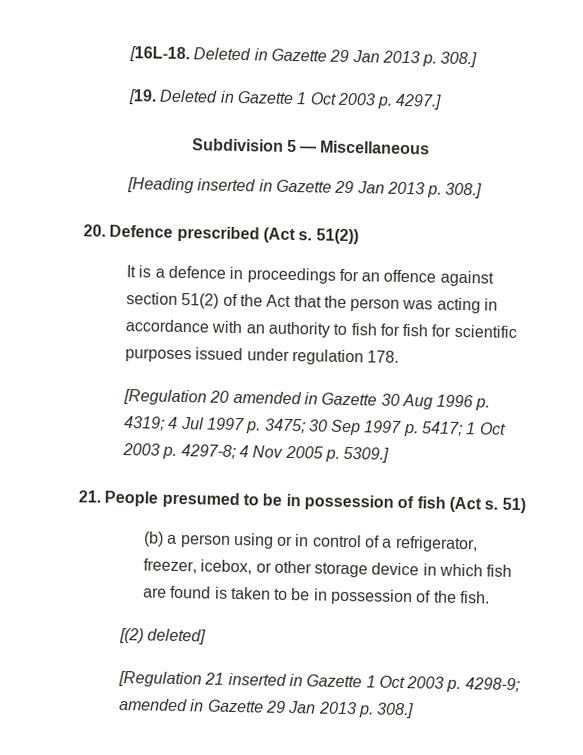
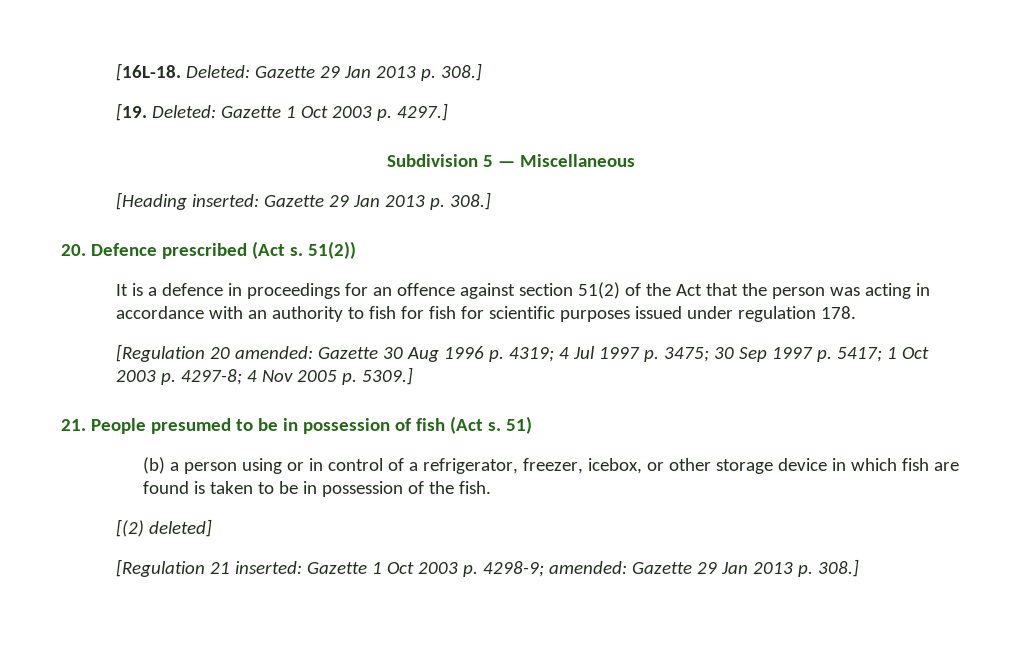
[193,47,268,61] Deleted in -> [185,65,250,78] Deleted:
[159,89,235,103] Deleted in -> [151,105,216,118] Deleted:
[197,178,273,192] inserted in -> [191,194,259,207] inserted:
[232,390,318,405] amended in -> [234,346,313,359] amended:
[227,672,303,687] inserted in -> [234,561,302,574] inserted:
[118,697,205,712] amended in -> [548,561,627,574] amended:

